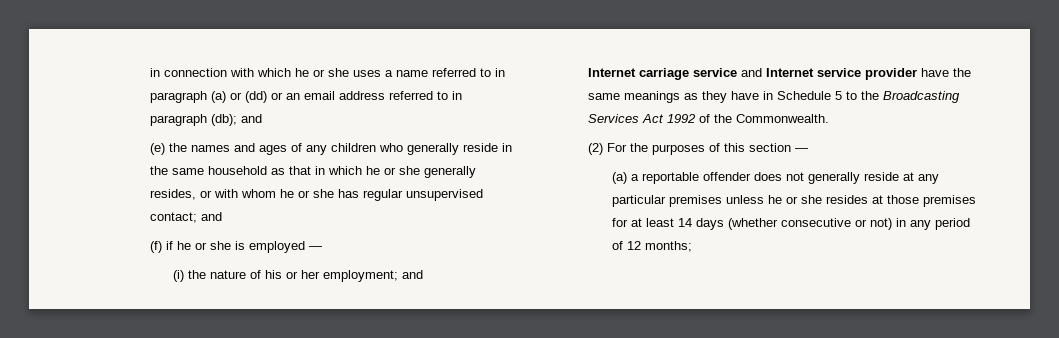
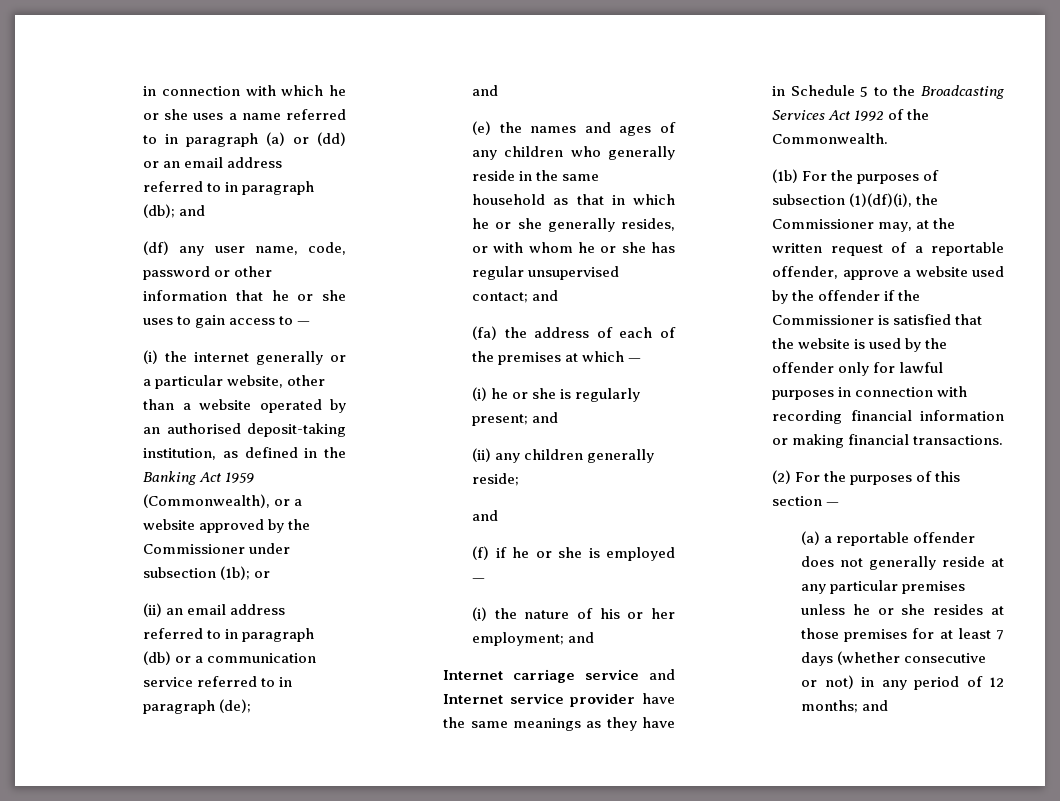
(262, 118) none -> [143,241,346,256] [143,266,273,280] [143,290,346,301] [143,315,311,328] [143,350,346,365] [143,375,326,389] [143,399,346,413] [143,423,346,437] [143,447,346,460] [143,471,255,485] [143,494,303,508] [143,519,311,533] [143,543,291,554] [143,566,271,580] [143,603,286,617] [143,628,315,642] [143,651,317,665] [143,676,293,687] [143,699,252,714] [472,85,498,96] // (df) any user name, code, password or other information that he or she uses to gain access to — // (i) the internet generally or a particular website, other than a website operated by an authorised deposit-taking institution, as defined in the Banking Act 1959 (Commonwealth), or a website approved by the Commissioner under subsection (1b); or // (ii) an email address referred to in paragraph (db) or a communication service referred to in paragraph (de); // and
(222, 216) none -> [472,326,676,340] [472,351,642,365] [472,387,641,402] [472,412,559,426] [472,448,655,463] [472,473,519,486] [472,510,498,521] // (fa) the address of each of the premises at which — // (i) he or she is regularly present; and // (ii) any children generally reside; // and
(830, 118) none -> [772,169,940,184] [772,193,939,207] [772,218,956,232] [772,242,1004,256] [772,266,1004,280] [772,290,921,304] [772,314,983,325] [772,338,948,352] [772,362,944,376] [772,386,968,400] [772,410,1004,424] [772,434,1004,448] // (1b) For the purposes of subsection (1)(df)(i), the Commissioner may, at the written request of a reportable offender, approve a website used by the offender if the Commissioner is satisfied that the website is used by the offender only for lawful purposes in connection with recording financial information or making financial transactions.
[677,218,692,227] 14 -> [996,630,1004,640] 7
(692, 246) none -> [862,700,889,711] and

